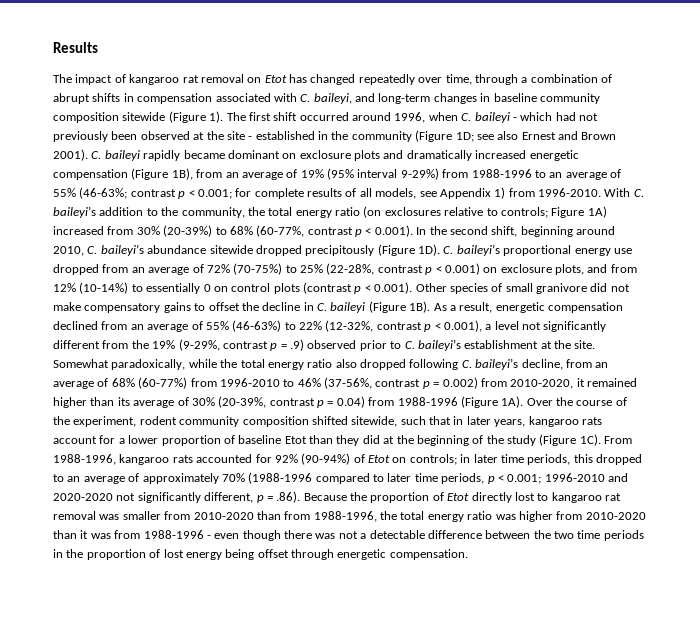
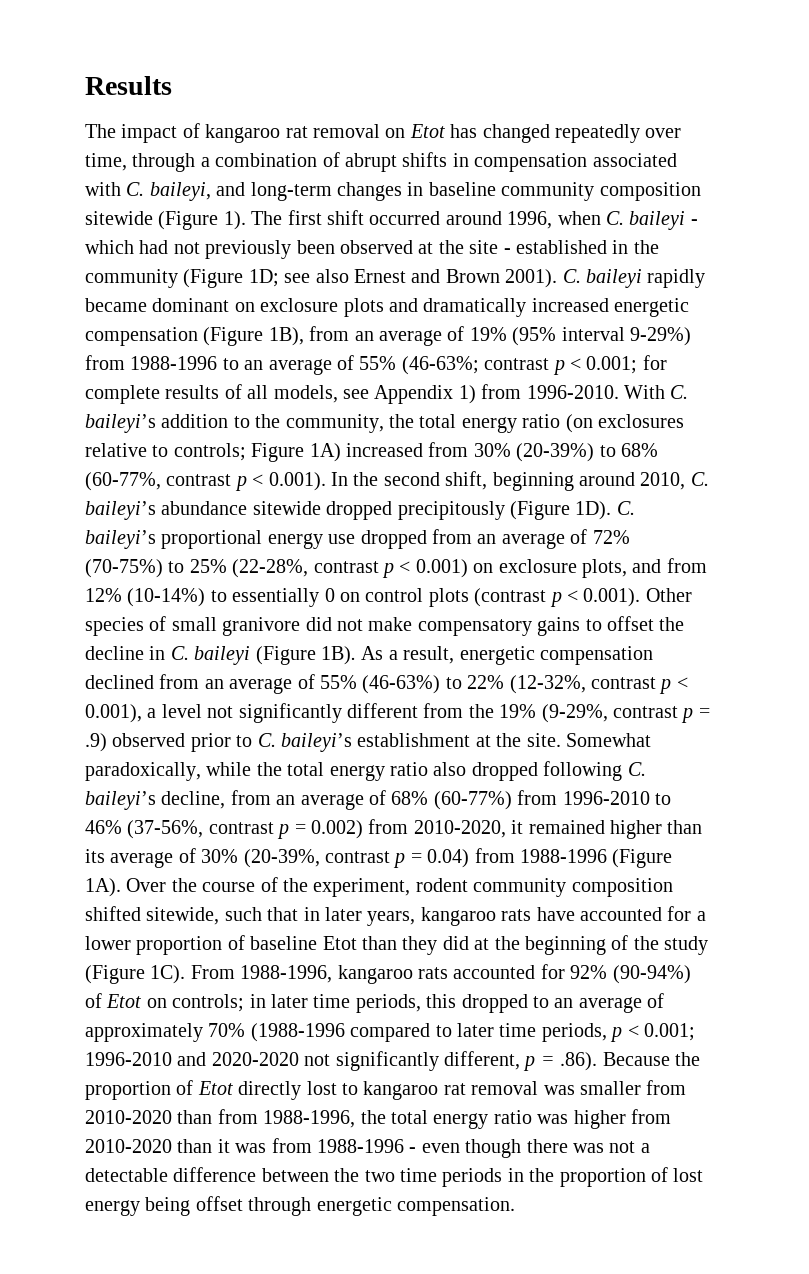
[53,436,97,444] account -> [536,907,662,921] have accounted

